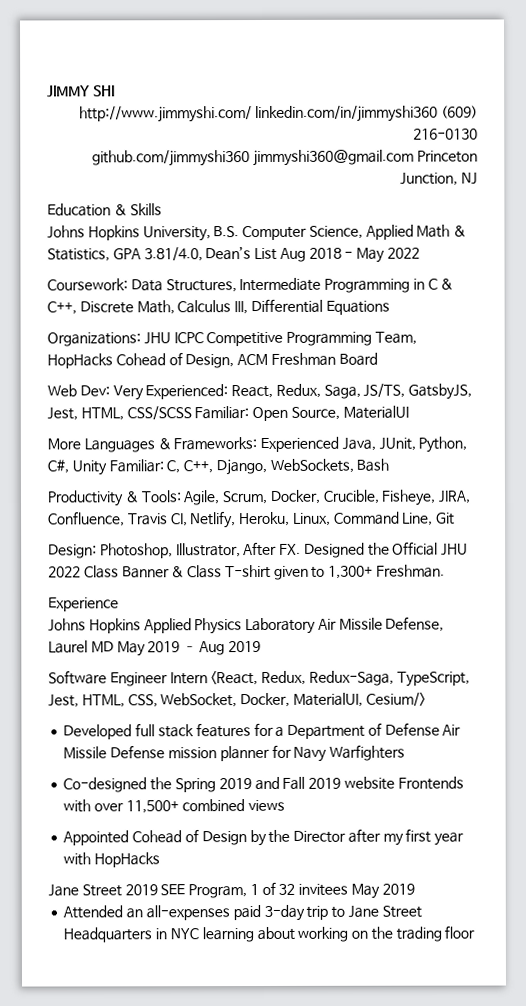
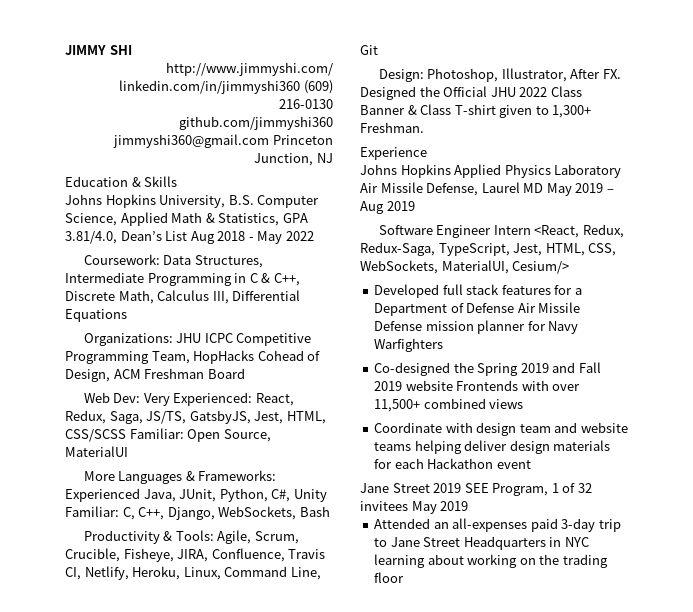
[269,489,321,504] Docker, -> (299, 537) none
[160,692,291,708] WebSocket, Docker, -> [360,260,438,274] WebSockets,
[63,828,465,847] [63,852,161,868] Appointed Cohead of Design by the Director after my first year with HopHacks -> [374,422,628,436] [374,440,611,454] [374,458,531,469] Coordinate with design team and website teams helping deliver design materials for each Hackathon event

